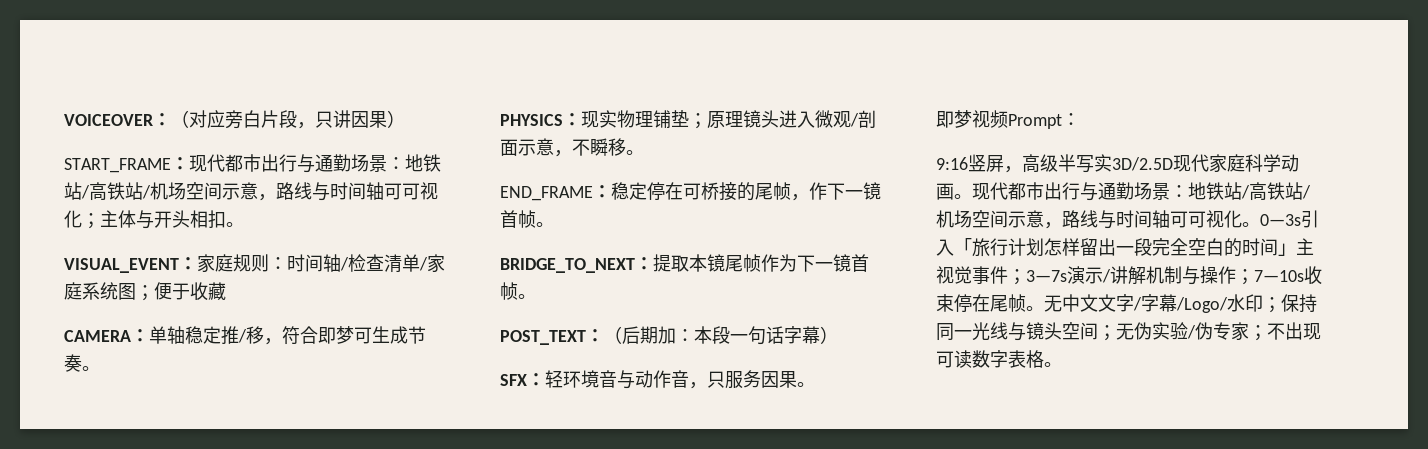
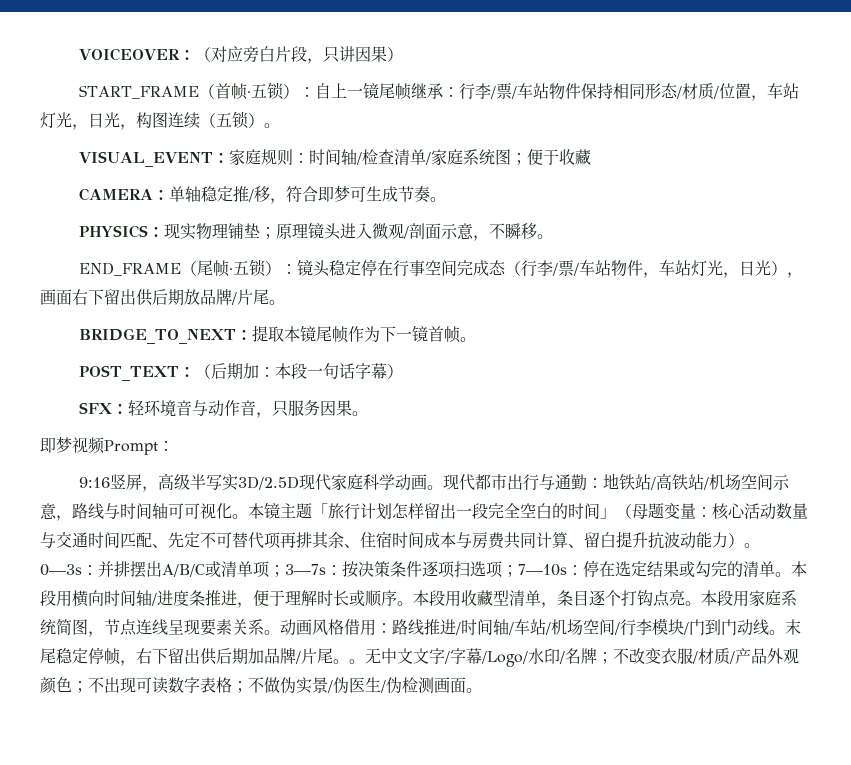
[171,154,441,173] [64,182,438,201] [64,210,226,229] ：现代都市出行与通勤场景：地铁站/高铁站/机场空间示意，路线与时间轴可可视化；主体与开头相扣 -> [198,82,799,101] [40,111,264,130] （首帧·五锁）：自上一镜尾帧继承：行李/票/车站物件保持相同形态/材质/位置，车站灯光，日光，构图连续（五锁）
[593,182,881,201] [500,210,536,228] ：稳定停在可桥接的尾帧，作下一镜首帧 -> [180,259,803,278] [40,289,269,306] （尾帧·五锁）：镜头稳定停在行事空间完成态（行李/票/车站物件，车站灯光，日光），画面右下留出供后期放品牌/片尾
[1134,182,1170,200] 场景 -> (587, 482) none
[1260,210,1319,228] [936,239,954,256] 0—3s引入 -> [248,502,312,519] 本镜主题
[1296,238,1314,255] [936,266,1322,285] [936,294,1026,312] 主视觉事件；3—7s演示/讲解机制与操作；7—10s收束停在尾帧 -> [616,503,808,520] [40,531,760,549] [40,560,807,578] [40,589,797,608] [40,618,801,637] [40,647,349,666] （母题变量：核心活动数量与交通时间匹配、先定不可替代项再排其余、住宿时间成本与房费共同计算、留白提升抗波动能力）。0—3s：并排摆出A/B/C或清单项；3—7s：按决策条件逐项扫选项；7—10s：停在选定结果或勾完的清单。本段用横向时间轴/进度条推进，便于理解时长或顺序。本段用收藏型清单，条目逐个打钩点亮。本段用家庭系统简图，节点连线呈现要素关系。动画风格借用：路线推进/时间轴/车站/机场空间/行李模块/门到门动线。末尾稳定停帧，右下留出供后期加品牌/片尾。
[1263,294,1317,313] [936,322,1249,341] ；保持同一光线与镜头空间；无伪实验/伪专家 -> [559,648,799,665] [40,677,72,694] /名牌；不改变衣服/材质/产品外观颜色
(1044, 359) none -> [232,677,466,694] ；不做伪实景/伪医生/伪检测画面

